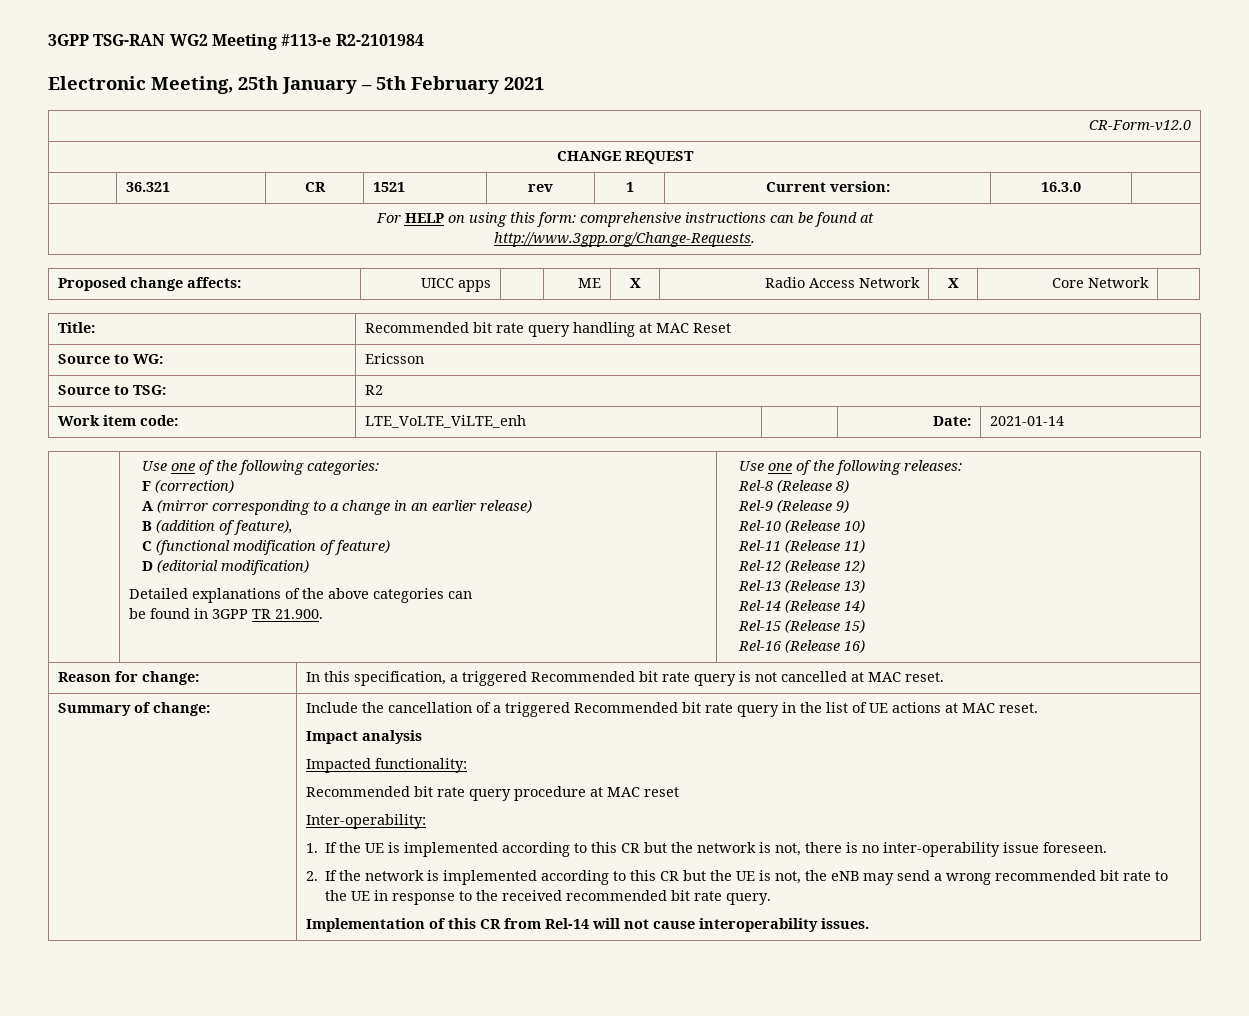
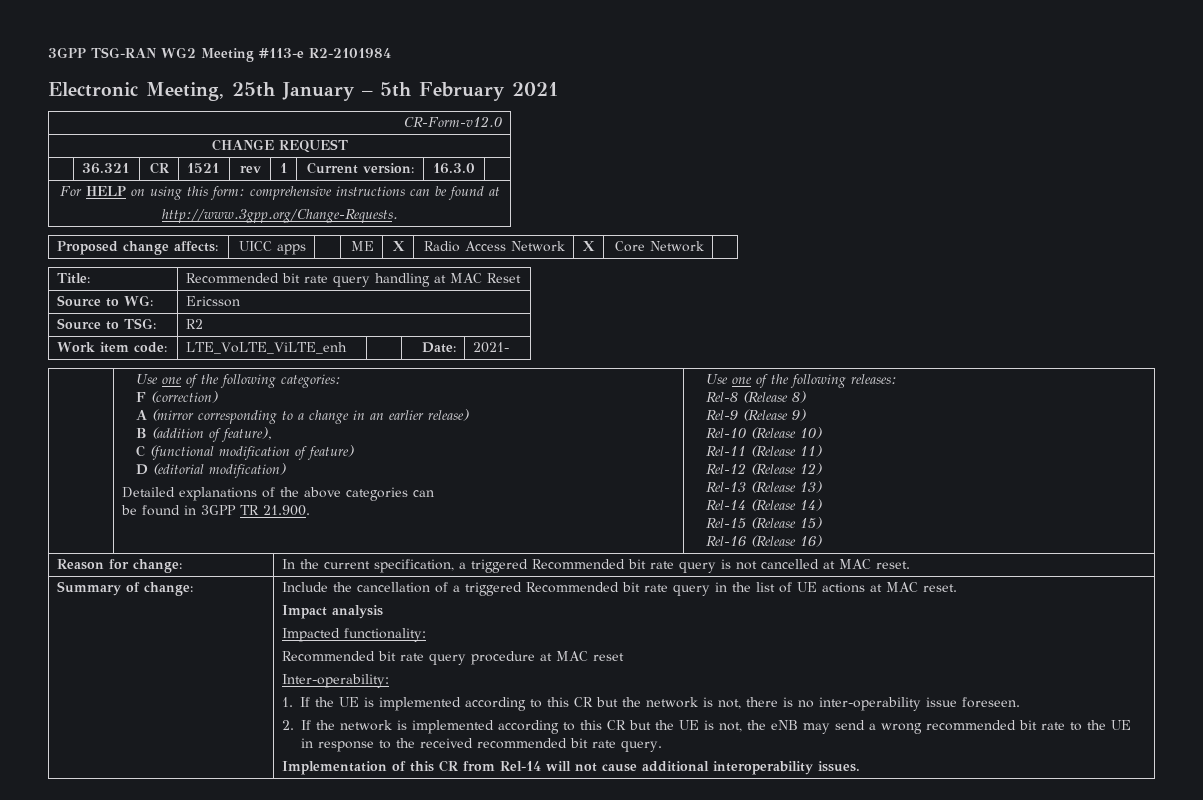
[990,416,1065,426] 2021-01-14 -> [473,342,510,353] 2021-
[324,671,351,682] this -> [300,559,371,569] the current
(696, 925) none -> [642,761,710,772] additional

